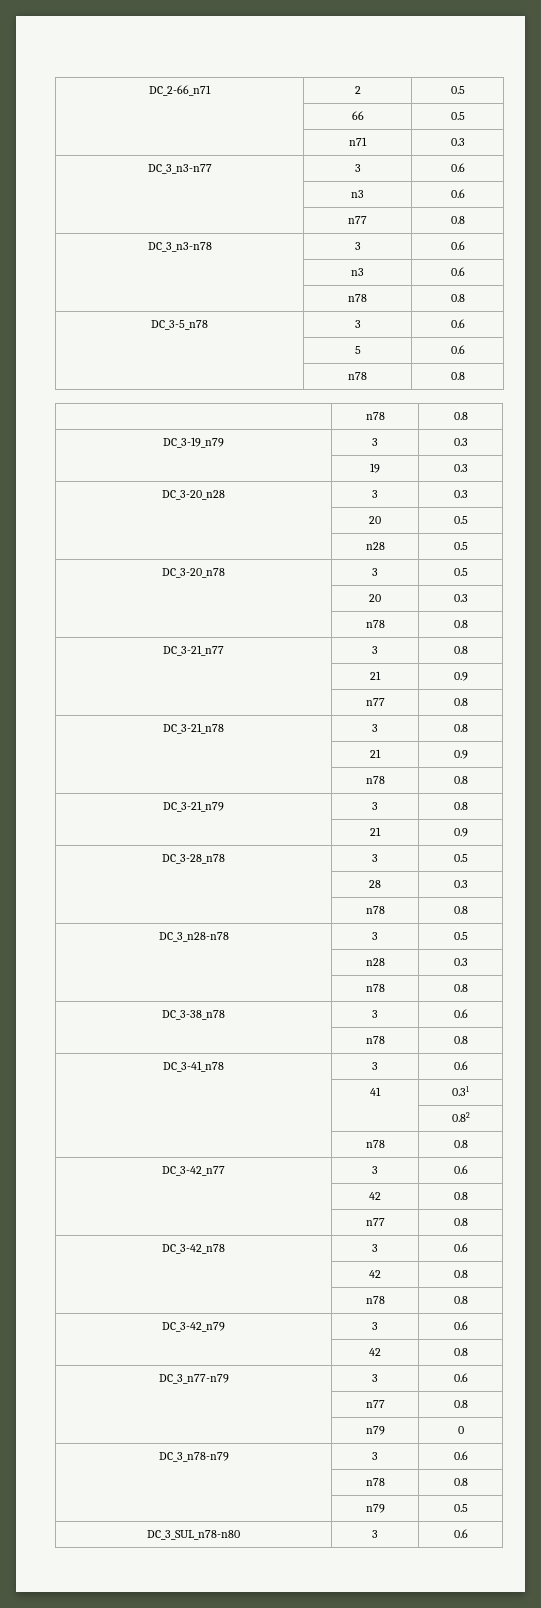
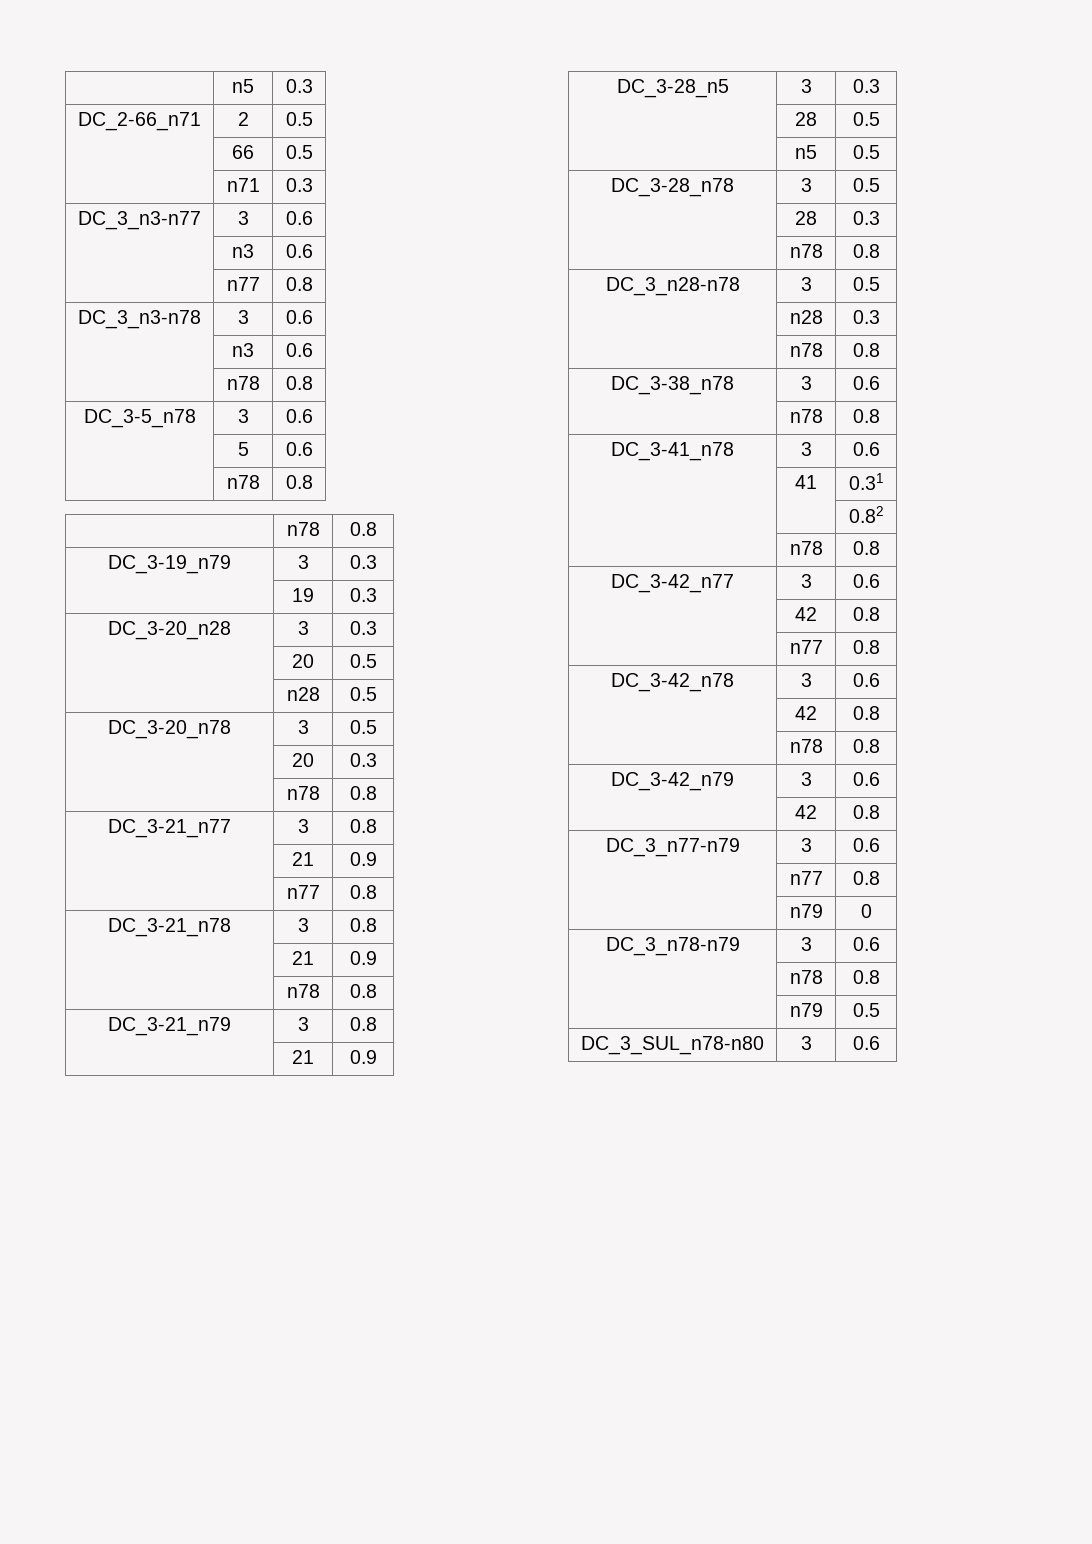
(149, 90) none -> [232,79,254,93] [285,79,313,93] | n5 | 0.3 //
(468, 832) none -> [616,79,729,98] [800,79,812,93] [852,79,880,93] [795,112,817,126] [852,112,880,126] [795,145,817,159] [852,145,880,159] // DC_3-28_n5 | 3 | 0.3 // | 28 | 0.5 // | n5 | 0.5

